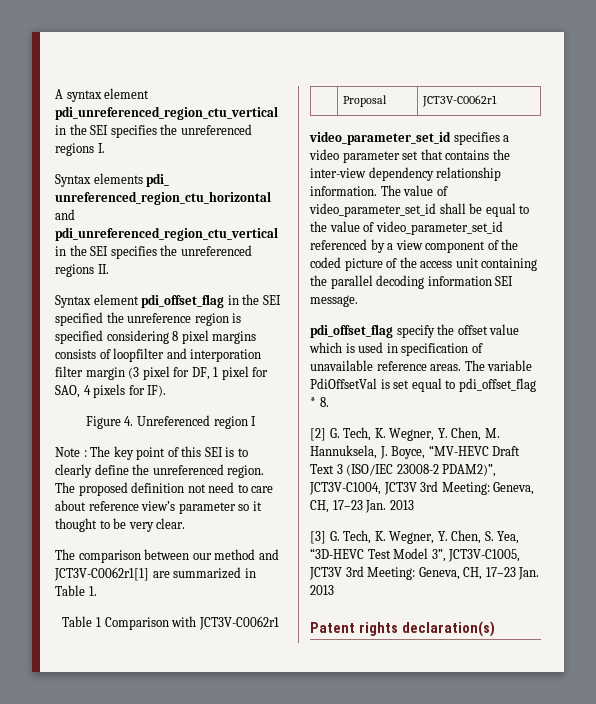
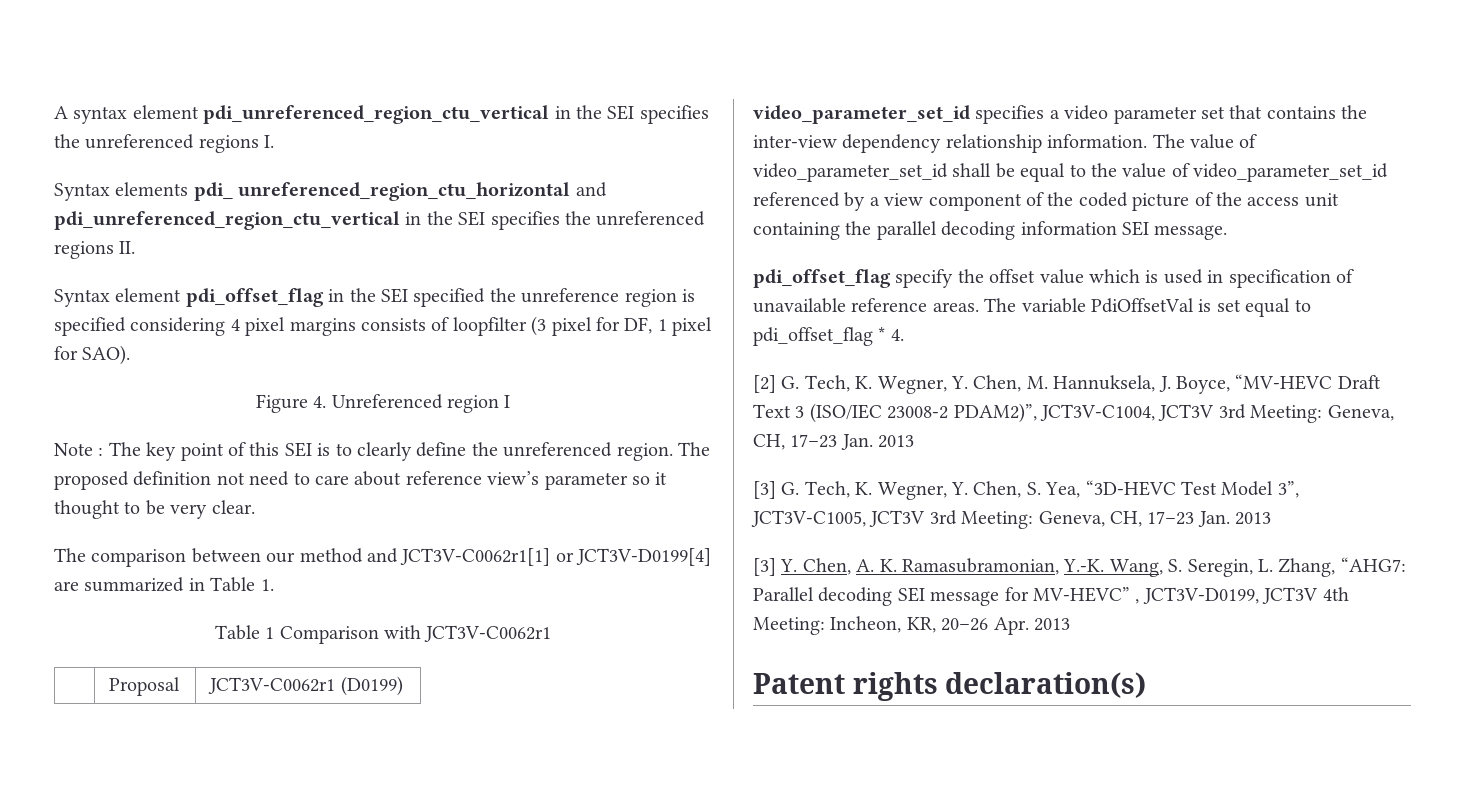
[172,331,179,341] 8 -> [230,319,240,331] 4
[166,348,262,362] [55,366,125,380] and interporation filter margin -> (527, 326) none
[55,384,167,398] SAO, 4 pixels for IF). -> [82,345,131,365] SAO).
(149, 574) none -> [555,548,712,566] or JCT3V-D0199[4]
(498, 101) none -> [340,676,403,696] (D0199)
[319,397,329,407] 8. -> [890,329,904,341] 4.
(334, 590) none -> [753,557,1406,577] [753,587,1349,606] [753,616,1070,635] // [3] Y. Chen, A. K. Ramasubramonian, Y.-K. Wang, S. Seregin, L. Zhang, “AHG7: Parallel decoding SEI message for MV-HEVC” , JCT3V-D0199, JCT3V 4th Meeting: Incheon, KR, 20–26 Apr. 2013

